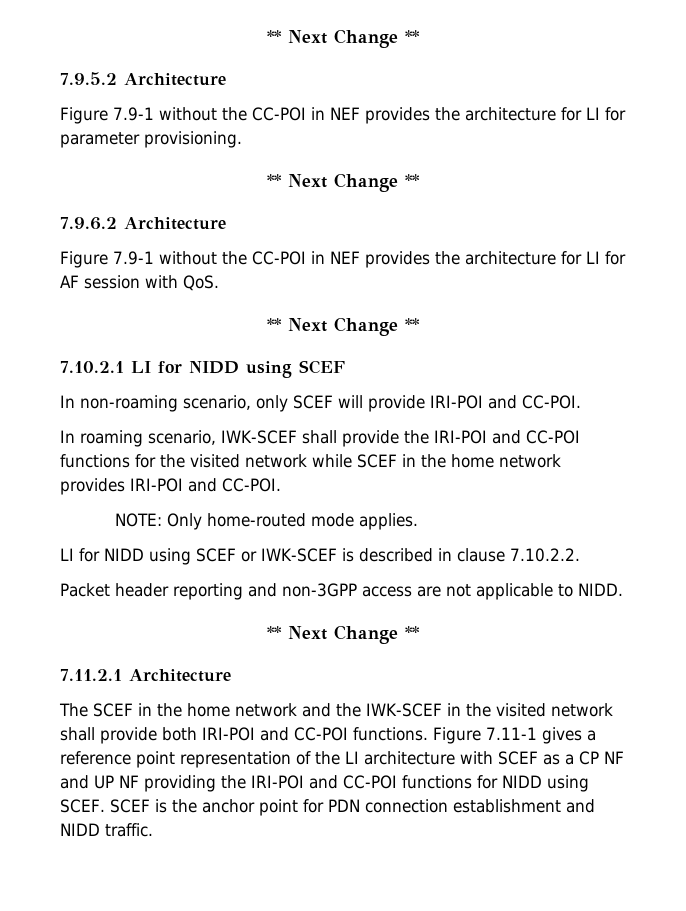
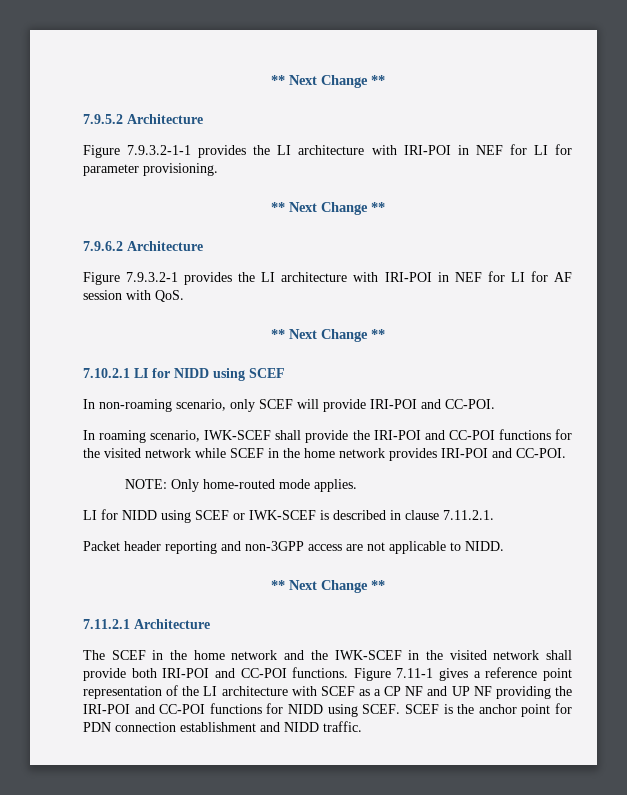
[112,107,556,124] 7.9-1 without the CC-POI in NEF provides the architecture -> [127,145,503,158] 7.9.3.2-1-1 provides the LI architecture with IRI-POI in NEF
[112,251,556,268] 7.9-1 without the CC-POI in NEF provides the architecture -> [126,272,482,285] 7.9.3.2-1 provides the LI architecture with IRI-POI in NEF
[509,548,580,562] 7.10.2.2. -> [443,510,494,520] 7.11.2.1.

